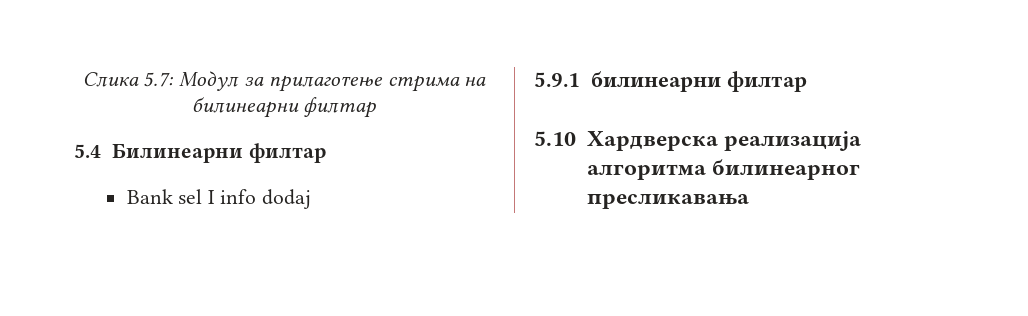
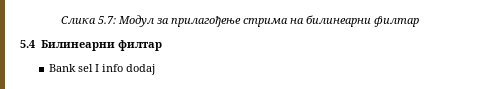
[534,71,807,92] [534,131,862,151] [586,159,861,180] [586,193,749,209] // 5.9.1 билинеарни филтар // 5.10 Хардверска реализација алгоритма билинеарног пресликавања -> (156, 69) none

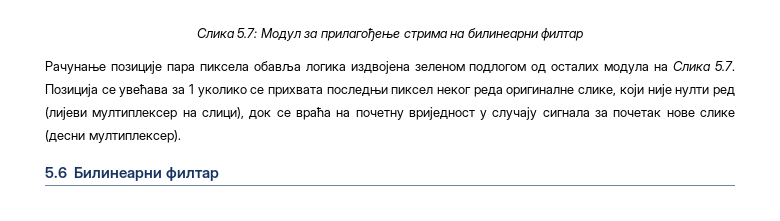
[20,40,162,51] [49,64,156,75] 5.4 Билинеарни филтар // Bank sel I info dodaj -> [45,61,736,74] [45,84,736,97] [45,107,735,120] [45,130,181,143] [45,167,219,181] Рачунање позиције пара пиксела обавља логика издвојена зеленом подлогом од осталих модула на Слика 5.7. Позиција се увећава за 1 уколико се прихвата последњи пиксел неког реда оригиналне слике, који није нулти ред (лијеви мултиплексер на слици), док се враћа на почетну вриједност у случају сигнала за почетак нове слике (десни мултиплексер). // 5.6 Билинеарни филтар

